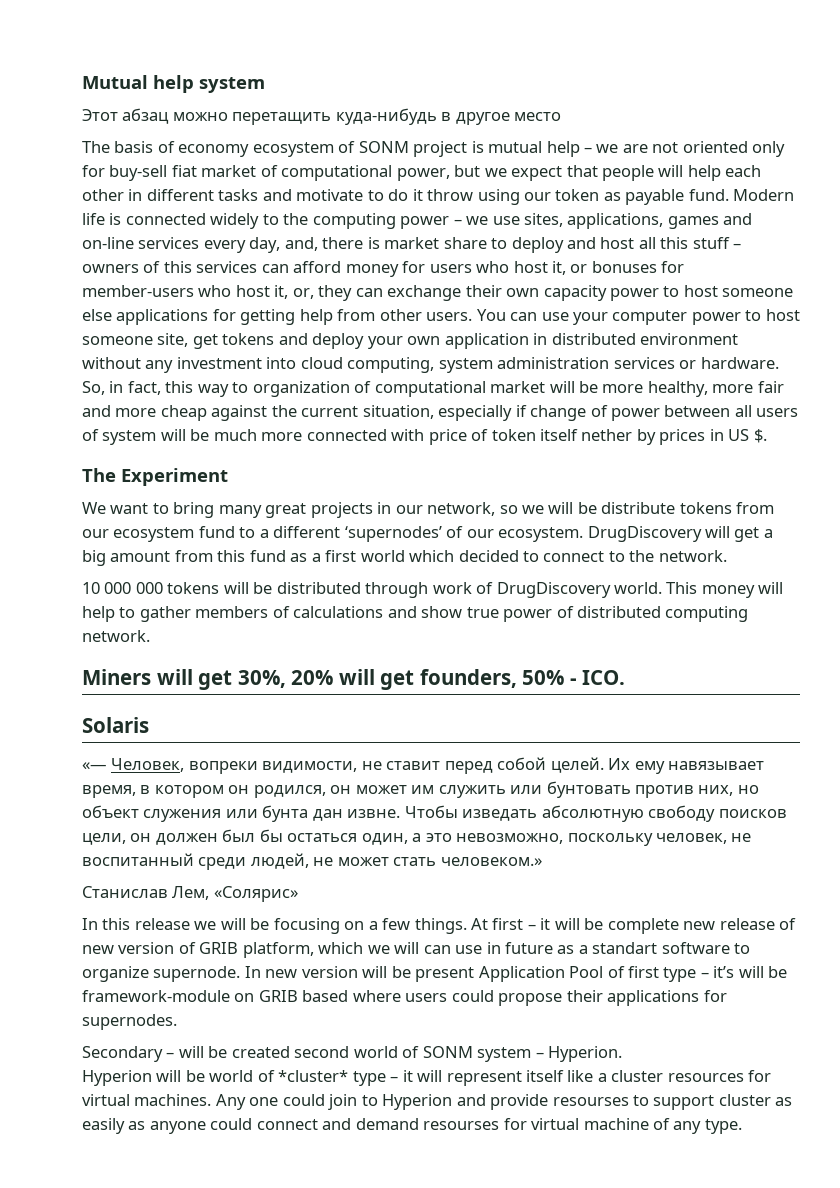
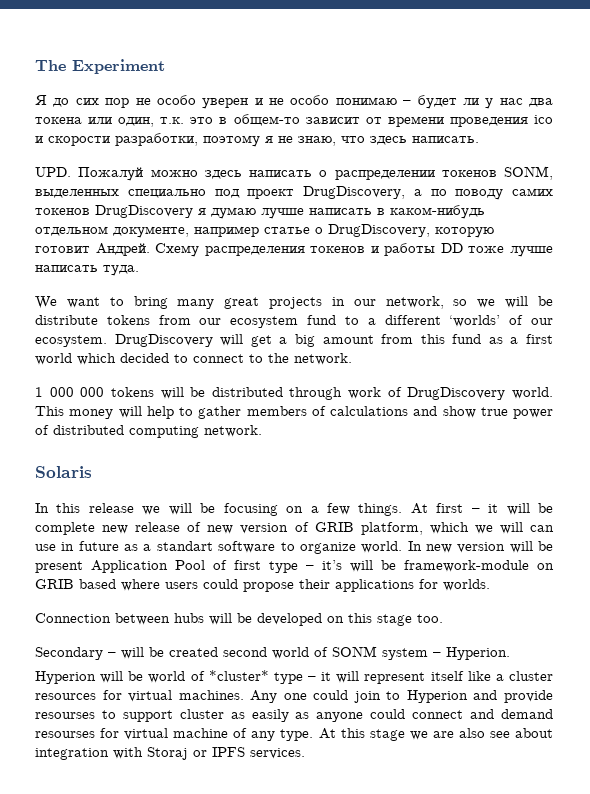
[82,75,265,93] [82,108,562,125] [82,141,786,157] [82,165,762,181] [82,189,795,205] [82,213,753,229] [82,237,742,253] [82,261,685,277] [82,285,794,301] [82,309,800,325] [82,333,739,349] [82,357,779,373] [82,381,784,397] [82,405,799,421] [82,429,767,445] [82,468,228,486] Mutual help system // Этот абзац можно перетащить куда-нибудь в другое место // The basis of economy ecosystem of SONM project is mutual help – we are not oriented only for buy-sell fiat market of computational power, but we expect that people will help each other in different tasks and motivate to do it throw using our token as payable fund. Modern life is connected widely to the computing power – we use sites, applications, games and on-line services every day, and, there is market share to deploy and host all this stuff – owners of this services can afford money for users who host it, or bonuses for member-users who host it, or, they can exchange their own capacity power to host someone else applications for getting help from other users. You can use your computer power to host someone site, get tokens and deploy your own application in distributed environment without any investment into cloud computing, system administration services or hardware. So, in fact, this way to organization of computational market will be more healthy, more fair and more cheap against the current situation, especially if change of power between all users of system will be much more connected with price of token itself nether by prices in US $. // The Experiment -> [35,59,165,74] [35,95,553,109] [35,114,553,127] [35,133,479,147] [35,166,553,181] [35,186,553,200] [35,205,485,219] [35,224,494,238] [35,243,553,257] [35,265,139,276] The Experiment // Я до сих пор не особо уверен и не особо понимаю – будет ли у нас два токена или один, т.к. это в общем-то зависит от времени проведения ico и скорости разработки, поэтому я не знаю, что здесь написать. // UPD. Пожалуй можно здесь написать о распределении токенов SONM, выделенных специально под проект DrugDiscovery, а по поводу самих токенов DrugDiscovery я думаю лучше написать в каком-нибудь отдельном документе, например статье о DrugDiscovery, которую готовит Андрей. Схему распределения токенов и работы DD тоже лучше написать туда.
[344,526,442,542] ‘supernodes’ -> [449,315,501,327] ‘worlds’
[82,582,100,594] 10 -> [35,387,43,397] 1
[82,669,626,690] [82,717,149,733] [82,757,765,774] [82,781,759,798] [82,805,787,822] [82,829,752,846] [82,853,542,870] [82,886,298,902] Miners will get 30%, 20% will get founders, 50% - ICO. // Solaris // «— Человек, вопреки видимости, не ставит перед собой целей. Их ему навязывает время, в котором он родился, он может им служить или бунтовать против них, но объект служения или бунта дан извне. Чтобы изведать абсолютную свободу поисков цели, он должен был бы остаться один, а это невозможно, поскольку человек, не воспитанный среди людей, не может стать человеком.» // Станислав Лем, «Солярис» -> [35,466,92,478] Solaris
[153,966,241,982] supernode. -> [361,541,403,553] world.
[82,1014,177,1030] supernodes. -> [443,579,490,591] [35,613,443,626] worlds. // Connection between hubs will be developed on this stage too.
(742, 1126) none -> [318,728,553,741] [35,747,305,760] At this stage we are also see about integration with Storaj or IPFS services.

